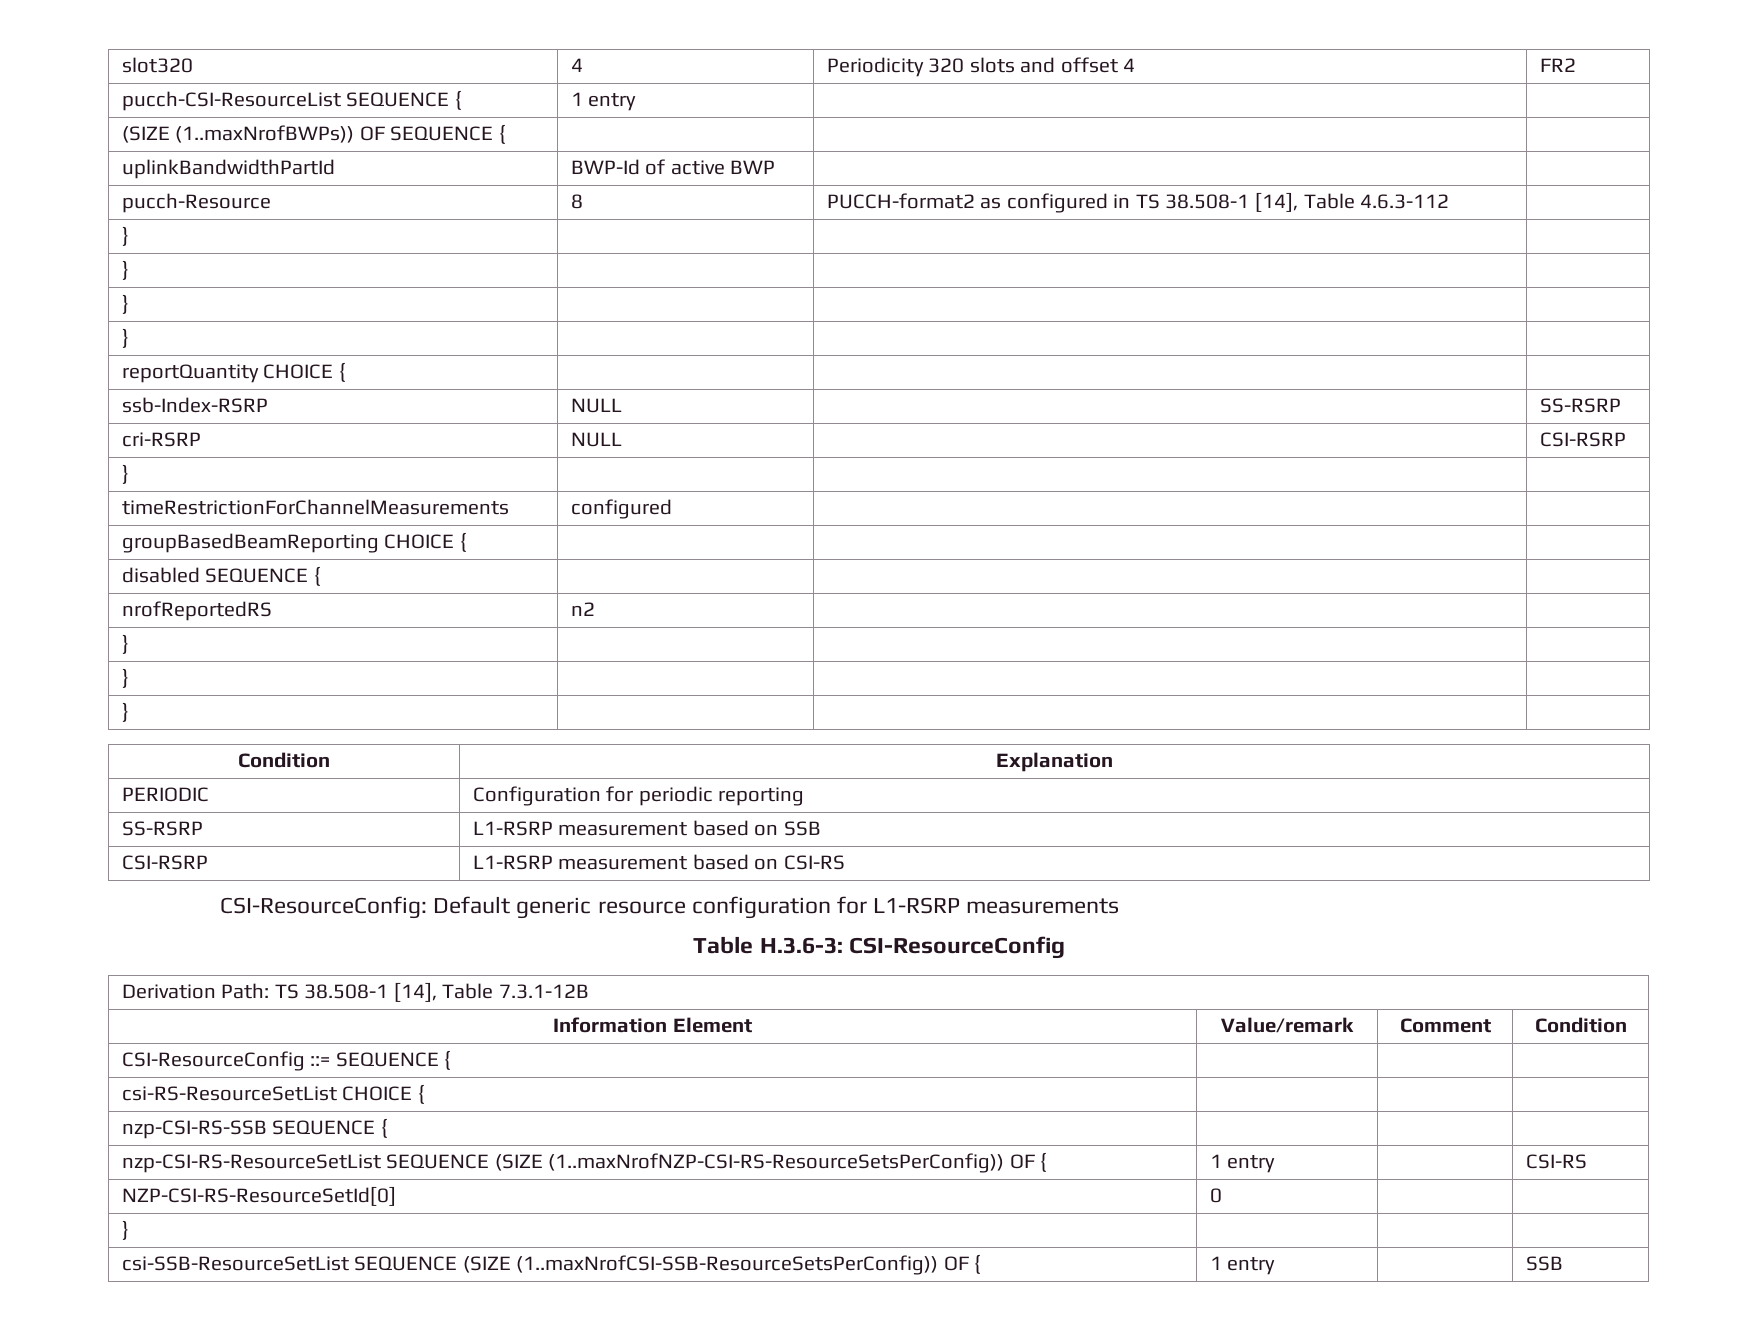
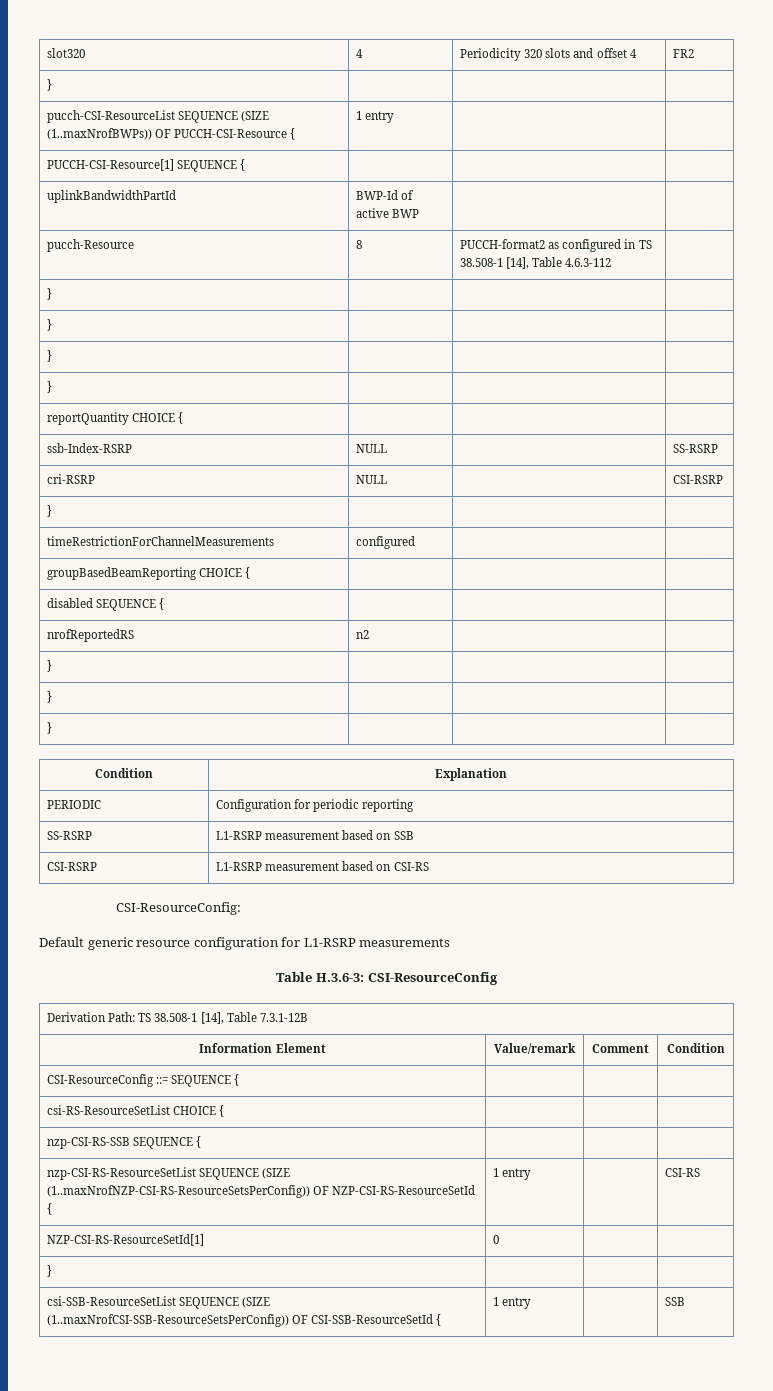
(1576, 65) none -> [47,79,53,91] // } | | |
(450, 99) none -> [241,111,270,122] [47,128,288,140] (SIZE (1..maxNrofBWPs)) OF PUCCH-CSI-Resource
[121,125,385,143] (SIZE (1..maxNrofBWPs)) OF -> [47,159,175,171] PUCCH-CSI-Resource[1]
(427, 907) none -> (241, 908) //
(1035, 1161) none -> [332,1185,476,1195] NZP-CSI-RS-ResourceSetId
[121,1186,396,1206] NZP-CSI-RS-ResourceSetId[0] -> [47,1234,205,1246] NZP-CSI-RS-ResourceSetId[1]
(969, 1263) none -> [311,1314,434,1324] CSI-SSB-ResourceSetId

